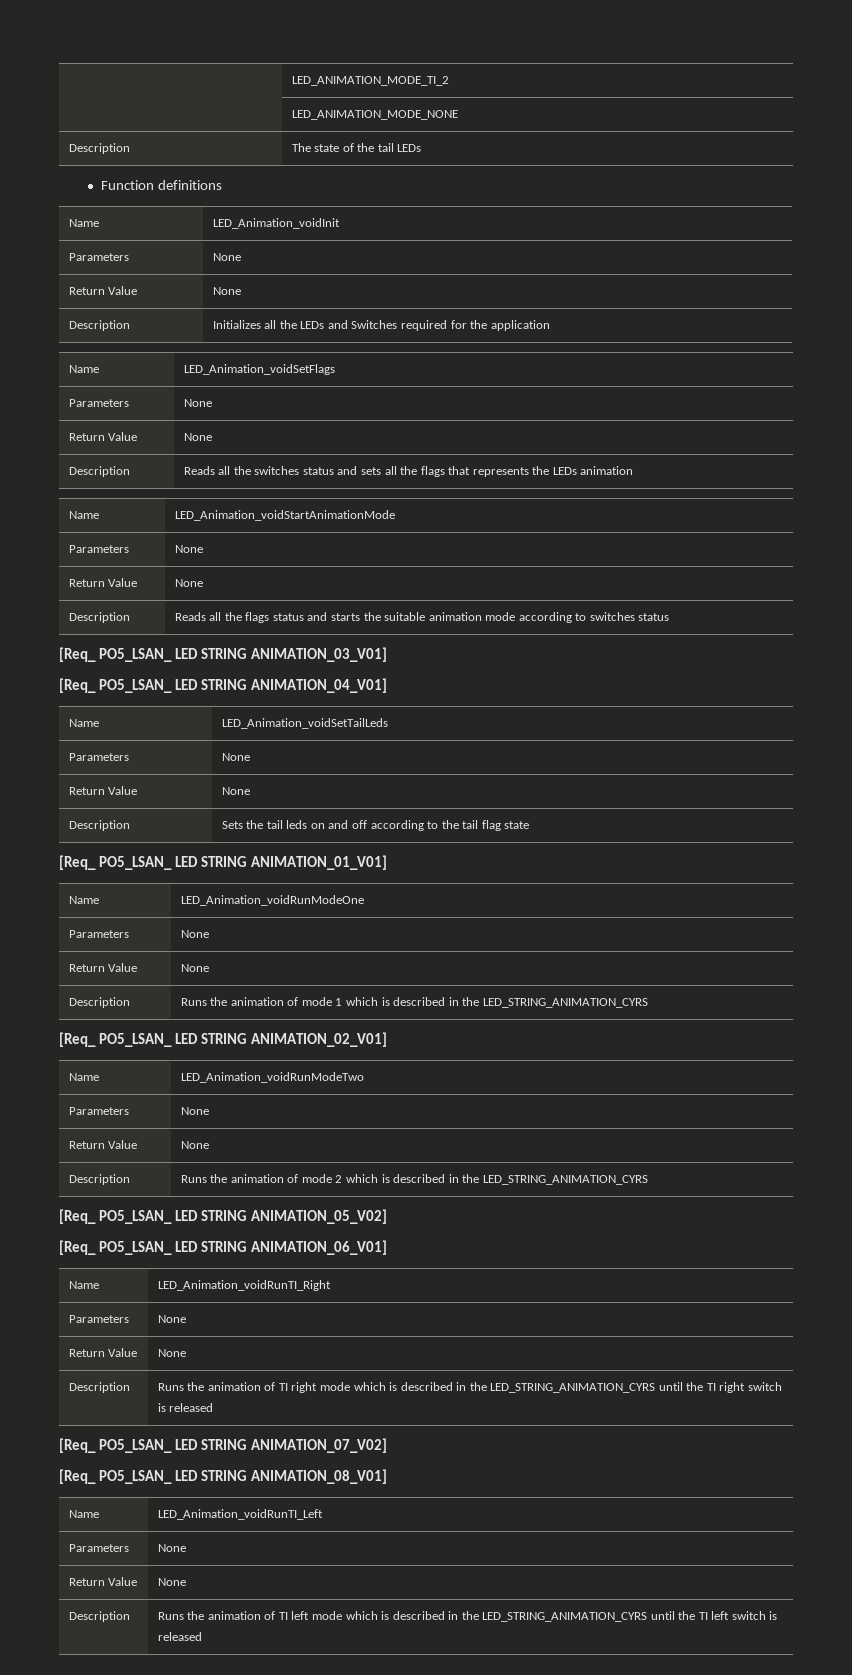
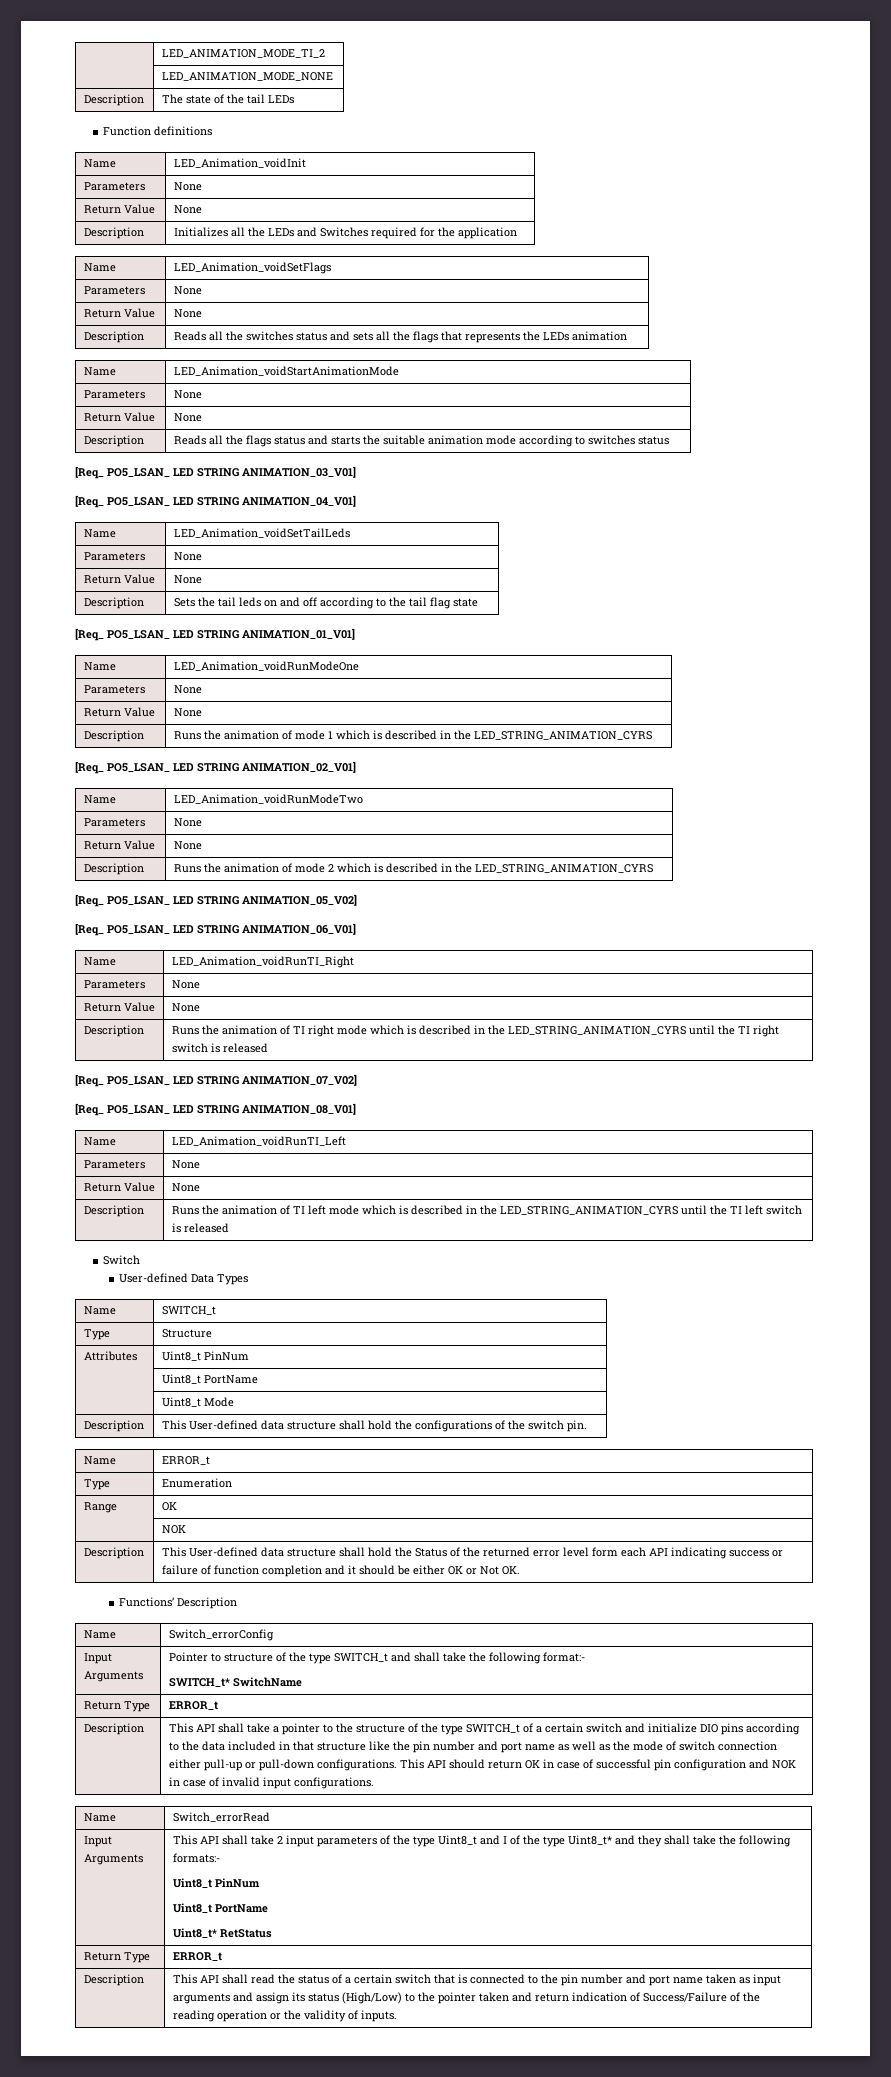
(202, 1636) none -> [102,1255,140,1265] [118,1273,248,1285] [83,1306,116,1315] [161,1306,216,1315] [83,1329,110,1340] [161,1329,212,1338] [83,1351,137,1361] [161,1351,249,1361] [161,1374,258,1384] [161,1397,234,1407] [83,1420,144,1432] [161,1420,587,1432] [83,1456,116,1465] [161,1456,210,1465] [83,1479,110,1490] [161,1478,232,1488] [83,1502,117,1513] [161,1502,177,1511] [161,1525,186,1534] [83,1547,144,1559] [161,1547,783,1559] [161,1565,520,1577] [118,1597,237,1609] [83,1630,116,1639] [168,1629,274,1641] [83,1653,112,1664] [83,1671,143,1682] [168,1652,585,1664] [168,1677,302,1687] [83,1701,150,1712] [168,1701,218,1710] [83,1723,144,1735] [168,1723,800,1735] [168,1741,777,1753] [168,1759,796,1771] [168,1777,374,1789] [83,1813,116,1822] [172,1812,270,1822] [83,1836,112,1847] [83,1854,143,1865] [172,1835,791,1847] [172,1853,220,1863] [172,1878,260,1888] [172,1903,268,1913] [172,1928,272,1938] [83,1952,150,1963] [172,1952,222,1961] [83,1974,144,1986] [172,1974,781,1986] [172,1992,760,2004] [172,2010,397,2022] // Switch // User-defined Data Types // Name | SWITCH_t // Type | Structure // Attributes | Uint8_t PinNum // | Uint8_t PortName // | Uint8_t Mode // Description | This User-defined data structure shall hold the configurations of the switch pin. // Name | ERROR_t // Type | Enumeration // Range | OK // | NOK // Description | This User-defined data structure shall hold the Status of the returned error level form each API indicating success or failure of function completion and it should be either OK or Not OK. // Functions’ Description // Name | Switch_errorConfig // Input Arguments | Pointer to structure of the type SWITCH_t and shall take the following format:- // SWITCH_t* SwitchName // Return Type | ERROR_t // Description | This API shall take a pointer to the structure of the type SWITCH_t of a certain switch and initialize DIO pins according to the data included in that structure like the pin number and port name as well as the mode of switch connection either pull-up or pull-down configurations. This API should return OK in case of successful pin configuration and NOK in case of invalid input configurations. // Name | Switch_errorRead // Input Arguments | This API shall take 2 input parameters of the type Uint8_t and I of the type Uint8_t* and they shall take the following formats:- // Uint8_t PinNum // Uint8_t PortName // Uint8_t* RetStatus // Return Type | ERROR_t // Description | This API shall read the status of a certain switch that is connected to the pin number and port name taken as input arguments and assign its status (High/Low) to the pointer taken and return indication of Success/Failure of the reading operation or the validity of inputs.

